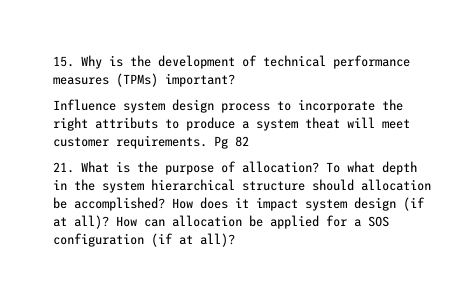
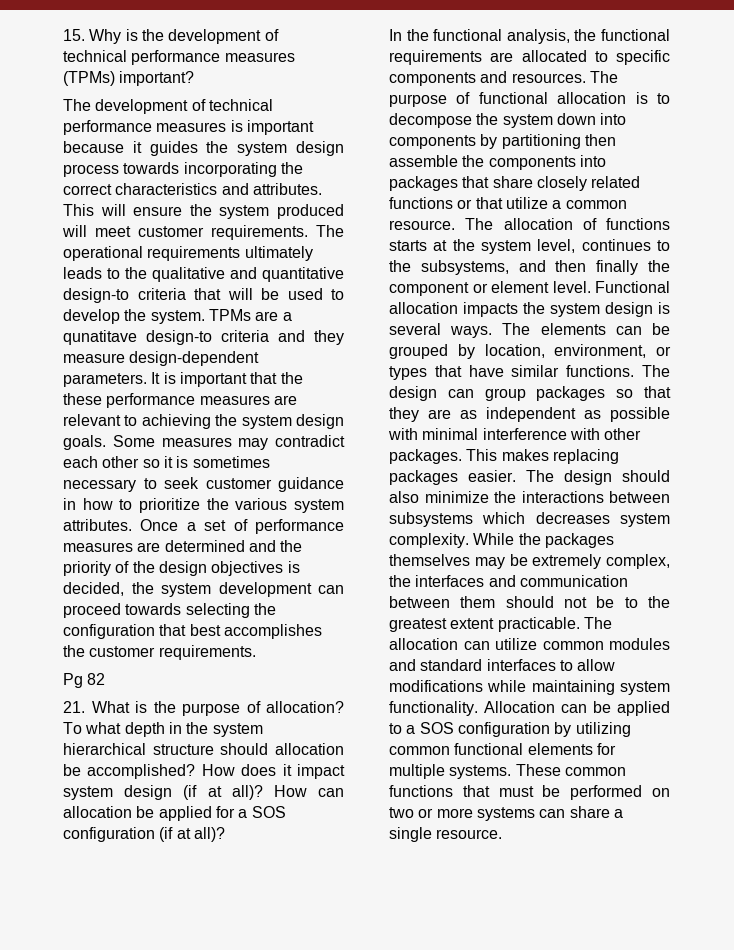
[53,99,403,113] [53,117,410,131] [53,135,207,149] Influence system design process to incorporate the right attributs to produce a system theat will meet customer requirements. -> [63,99,273,114] [63,120,314,135] [63,141,344,156] [63,162,303,177] [63,183,322,195] [63,204,344,219] [62,225,344,240] [63,246,313,261] [63,267,344,282] [63,288,344,303] [63,309,292,324] [63,330,344,345] [63,351,260,366] [63,372,303,387] [63,393,297,408] [63,414,344,429] [63,435,345,450] [63,456,270,468] [63,477,344,492] [63,498,344,513] [63,519,344,534] [63,540,303,552] [63,561,300,576] [63,582,344,597] [63,603,276,618] [63,624,322,639] [63,645,256,660] The development of technical performance measures is important because it guides the system design process towards incorporating the correct characteristics and attributes. This will ensure the system produced will meet customer requirements. The operational requirements ultimately leads to the qualitative and quantitative design-to criteria that will be used to develop the system. TPMs are a qunatitave design-to criteria and they measure design-dependent parameters. It is important that the these performance measures are relevant to achieving the system design goals. Some measures may contradict each other so it is sometimes necessary to seek customer guidance in how to prioritize the various system attributes. Once a set of performance measures are determined and the priority of the design objectives is decided, the system development can proceed towards selecting the configuration that best accomplishes the customer requirements. //
(235, 240) none -> [389,29,670,44] [389,50,670,65] [389,71,618,86] [389,92,670,107] [389,113,627,128] [389,134,616,149] [389,155,606,170] [389,176,641,191] [389,197,627,209] [389,218,670,230] [389,239,670,254] [389,260,670,275] [389,281,670,296] [389,302,670,317] [389,323,670,338] [389,344,671,359] [389,365,670,380] [389,386,671,401] [389,407,670,422] [388,428,642,440] [389,449,619,464] [389,470,670,485] [389,491,670,503] [389,512,670,527] [389,533,614,548] [389,554,670,569] [389,575,628,587] [389,596,670,608] [389,617,612,632] [389,638,670,650] [389,659,616,671] [389,680,670,695] [389,701,670,716] [389,722,631,737] [389,743,616,755] [389,764,626,779] [389,785,670,800] [389,806,623,821] [389,827,503,842] // In the functional analysis, the functional requirements are allocated to specific components and resources. The purpose of functional allocation is to decompose the system down into components by partitioning then assemble the components into packages that share closely related functions or that utilize a common resource. The allocation of functions starts at the system level, continues to the subsystems, and then finally the component or element level. Functional allocation impacts the system design is several ways. The elements can be grouped by location, environment, or types that have similar functions. The design can group packages so that they are as independent as possible with minimal interference with other packages. This makes replacing packages easier. The design should also minimize the interactions between subsystems which decreases system complexity. While the packages themselves may be extremely complex, the interfaces and communication between them should not be to the greatest extent practicable. The allocation can utilize common modules and standard interfaces to allow modifications while maintaining system functionality. Allocation can be applied to a SOS configuration by utilizing common functional elements for multiple systems. These common functions that must be performed on two or more systems can share a single resource.

